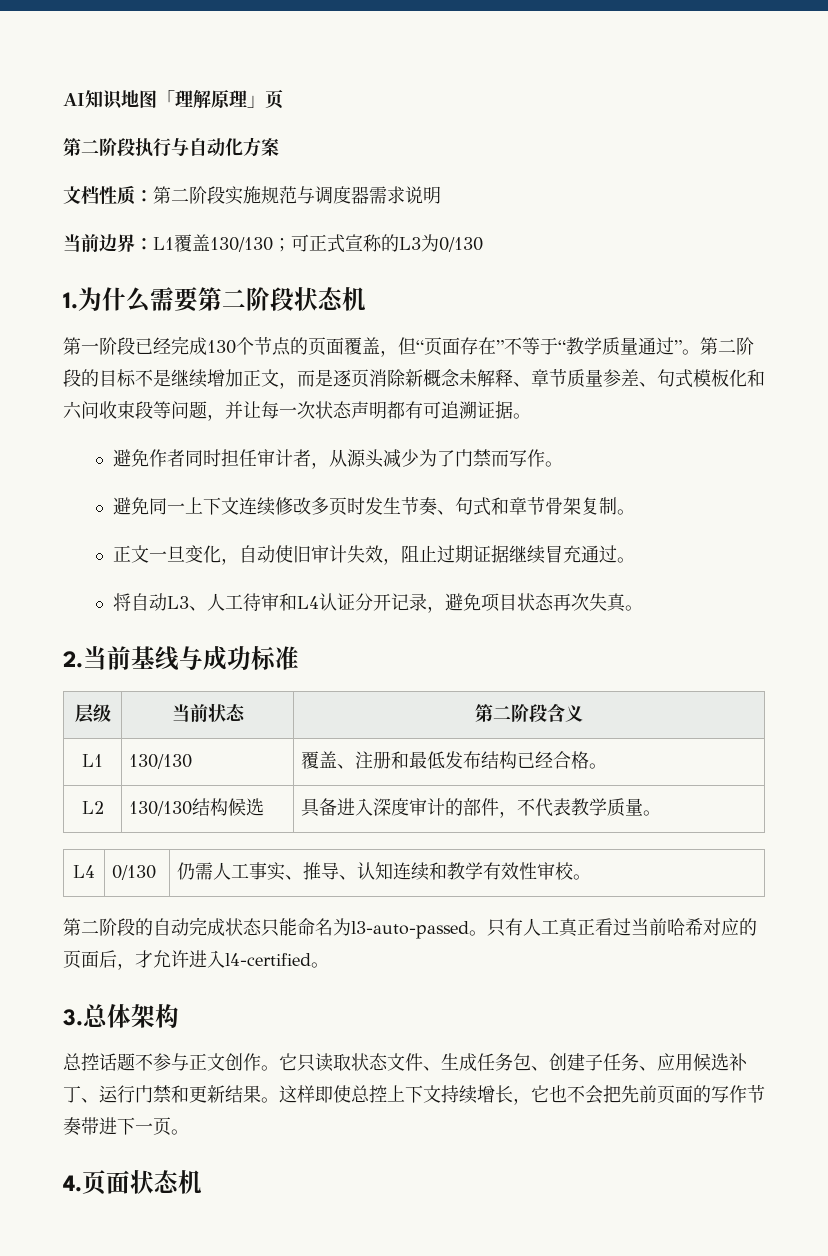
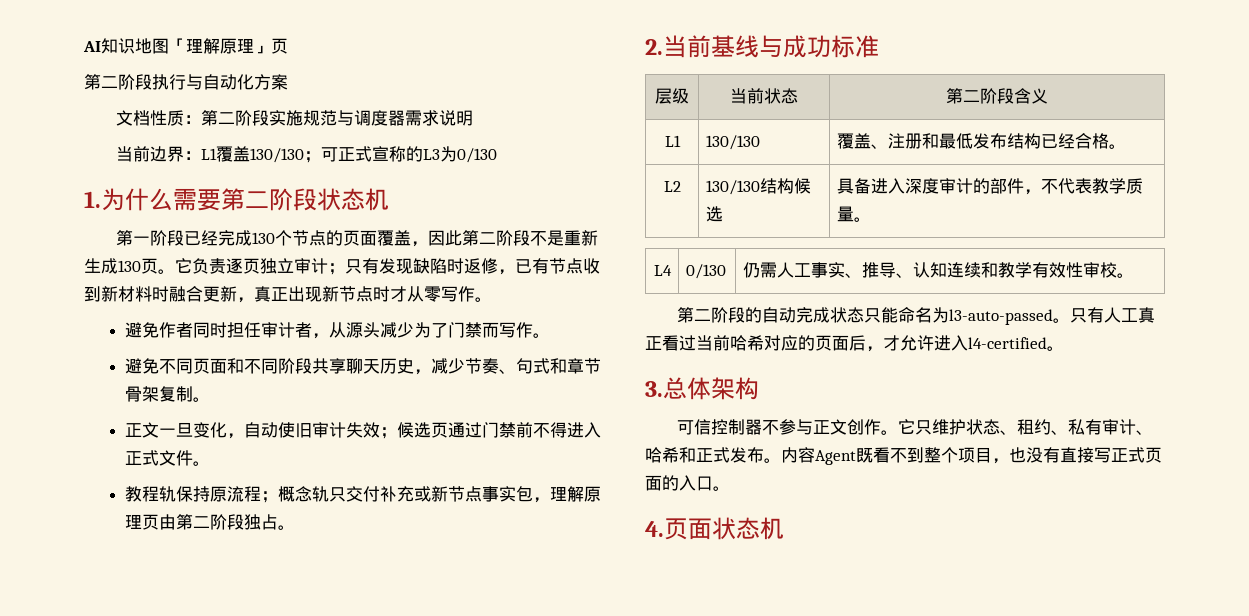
[398,337,754,356] [63,369,765,389] [63,401,513,421] 但“页面存在”不等于“教学质量通过”。第二阶段的目标不是继续增加正文，而是逐页消除新概念未解释、章节质量参差、句式模板化和六问收束段等问题，并让每一次状态声明都有可追溯证据 -> [428,230,599,246] [84,258,600,275] [84,286,475,303] 因此第二阶段不是重新生成130页。它负责逐页独立审计；只有发现缺陷时返修，已有节点收到新材料时融合更新，真正出现新节点时才从零写作
[148,497,401,516] 同一上下文连续修改多页时发生 -> [159,358,466,375] 不同页面和不同阶段共享聊天历史，减少
[382,545,635,565] [112,593,626,613] ，阻止过期证据继续冒充通过。 // 将自动L3、人工待审和L4认证分开记录，避免项目状态再次失真 -> [380,422,602,439] [125,450,211,466] [125,486,602,503] [125,514,279,530] ；候选页通过门禁前不得进入正式文件。 // 教程轨保持原流程；概念轨只交付补充或新节点事实包，理解原理页由第二阶段独占
[63,1053,135,1071] 总控话题 -> [677,419,763,435] 可信控制器
[315,1053,747,1072] [63,1085,765,1105] [63,1117,171,1136] 读取状态文件、生成任务包、创建子任务、应用候选补丁、运行门禁和更新结果。这样即使总控上下文持续增长，它也不会把先前页面的写作节奏带进下一页 -> [932,419,1154,435] [645,447,1162,465] [645,475,713,491] 维护状态、租约、私有审计、哈希和正式发布。内容Agent既看不到整个项目，也没有直接写正式页面的入口

